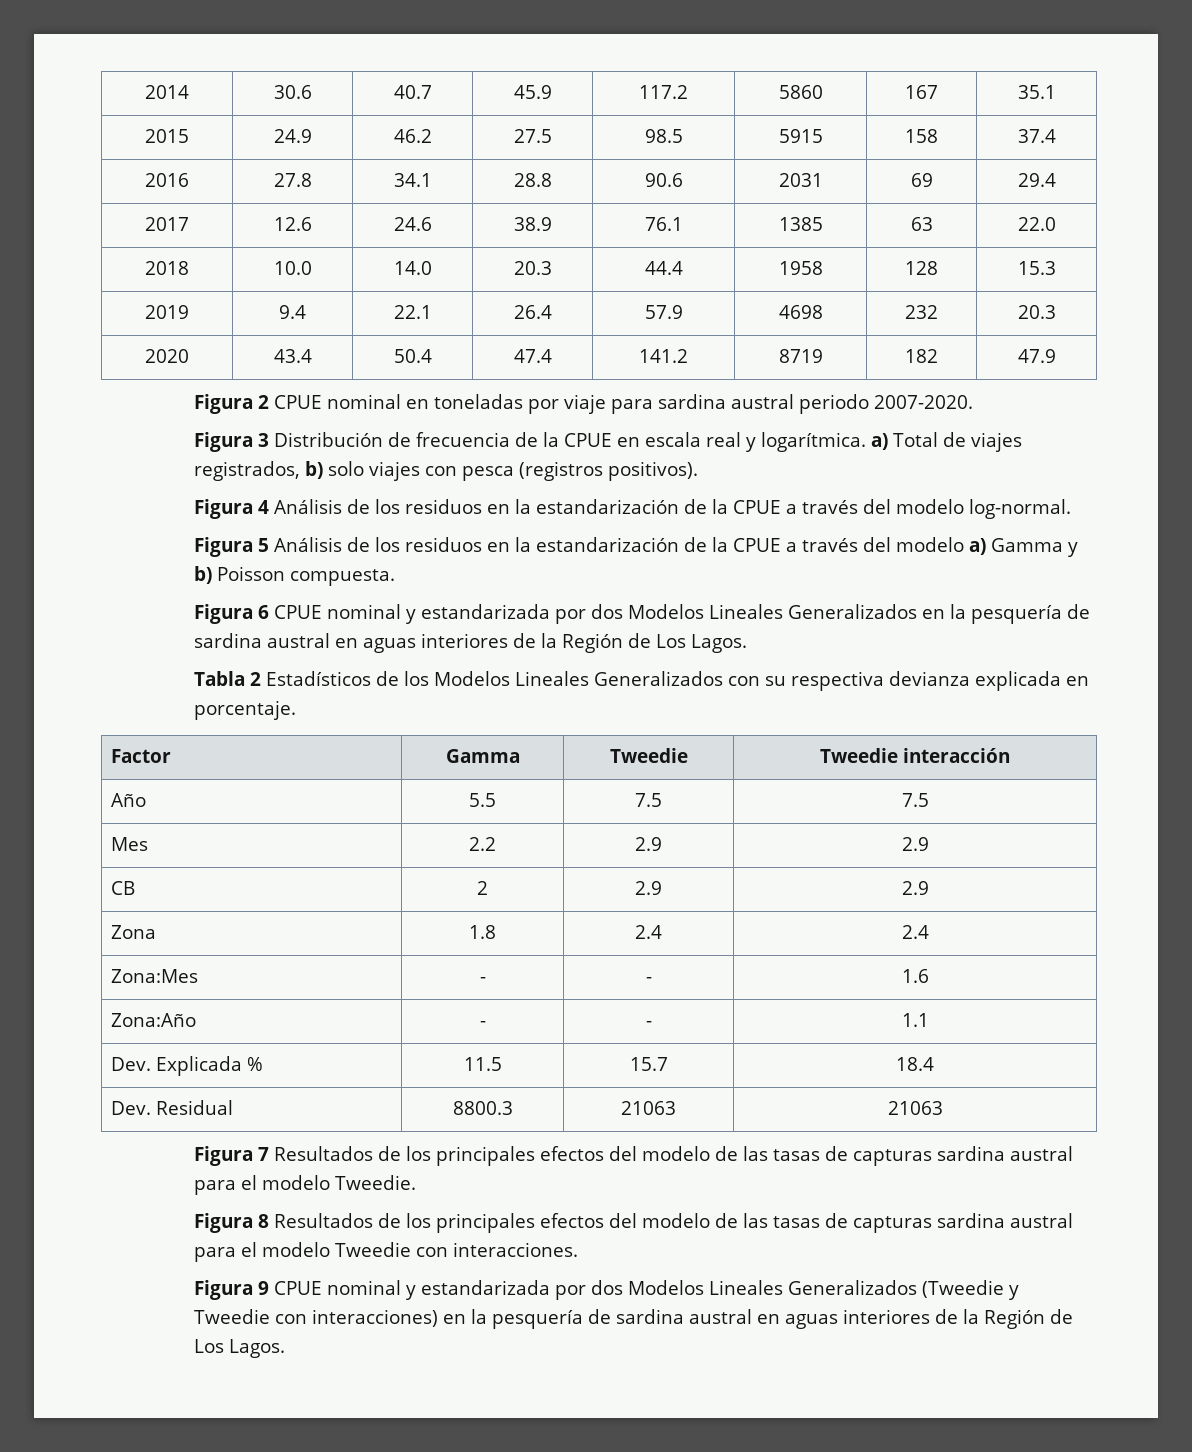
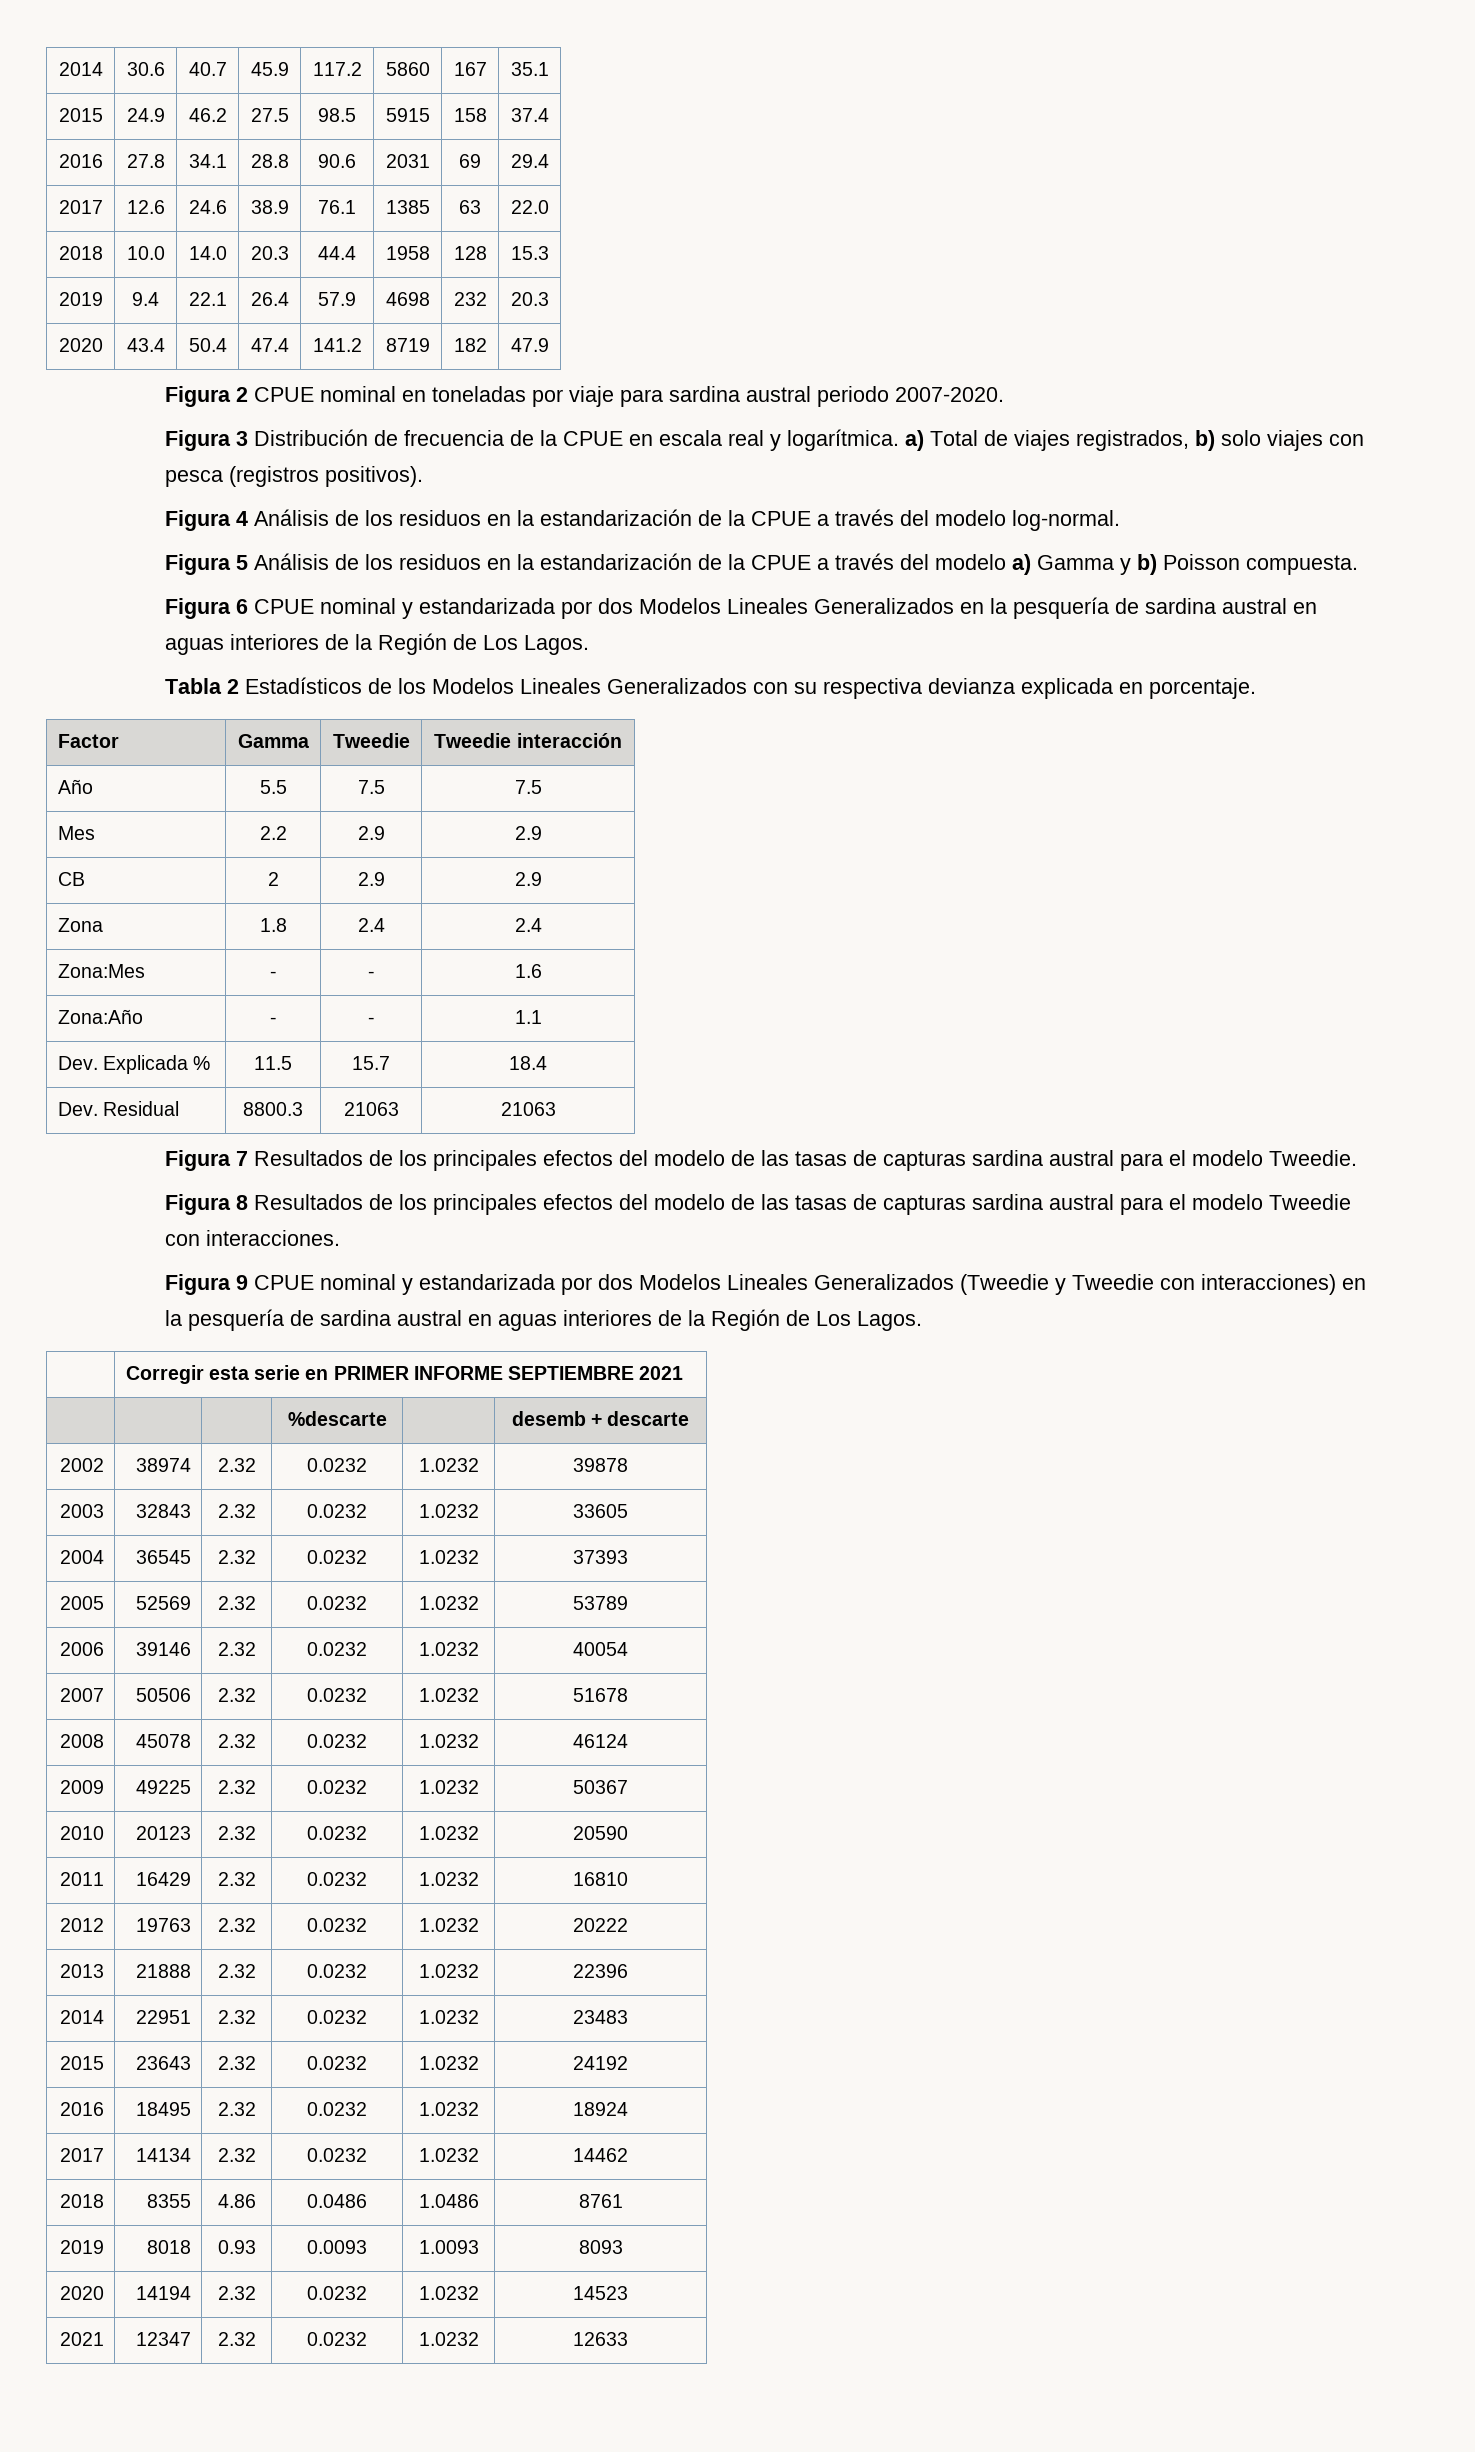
(285, 1348) none -> [125,1365,684,1384] [287,1411,387,1426] [511,1411,690,1426] [59,1458,104,1472] [135,1458,191,1472] [217,1458,256,1472] [307,1458,367,1472] [418,1458,479,1472] [573,1458,628,1472] [59,1504,104,1518] [135,1504,191,1518] [217,1504,256,1518] [307,1504,367,1518] [418,1504,479,1518] [573,1504,628,1518] [59,1550,104,1564] [135,1550,191,1564] [217,1550,256,1564] [307,1550,367,1564] [418,1550,479,1564] [573,1550,628,1564] [59,1596,104,1610] [135,1596,191,1610] [217,1596,256,1610] [307,1596,367,1610] [418,1596,479,1610] [573,1596,628,1610] [59,1642,104,1656] [135,1642,191,1656] [217,1642,256,1656] [307,1642,367,1656] [418,1642,479,1656] [573,1642,628,1656] [59,1688,104,1702] [135,1688,191,1702] [217,1688,256,1702] [307,1688,367,1702] [418,1688,479,1702] [573,1688,628,1702] [59,1734,104,1748] [135,1734,191,1748] [217,1734,256,1748] [307,1734,367,1748] [418,1734,479,1748] [573,1734,628,1748] [59,1780,104,1794] [135,1780,191,1794] [217,1780,256,1794] [307,1780,367,1794] [418,1780,479,1794] [573,1780,628,1794] [59,1826,104,1840] [135,1826,191,1840] [217,1826,256,1840] [307,1826,367,1840] [418,1826,479,1840] [573,1826,628,1840] [59,1872,104,1886] [135,1872,191,1886] [217,1872,256,1886] [307,1872,367,1886] [418,1872,479,1886] [573,1872,628,1886] [59,1918,104,1932] [135,1918,191,1932] [217,1918,256,1932] [307,1918,367,1932] [418,1918,479,1932] [573,1918,628,1932] [59,1964,104,1978] [135,1964,191,1978] [217,1964,256,1978] [307,1964,367,1978] [418,1964,479,1978] [573,1964,628,1978] [59,2010,104,2024] [135,2010,191,2024] [217,2010,256,2024] [307,2010,367,2024] [418,2010,479,2024] [573,2010,628,2024] [59,2056,104,2070] [135,2056,191,2070] [217,2056,256,2070] [307,2056,367,2070] [418,2056,479,2070] [573,2056,628,2070] [59,2102,104,2116] [135,2102,191,2116] [217,2102,256,2116] [307,2102,367,2116] [418,2102,479,2116] [573,2102,628,2116] [59,2148,104,2162] [135,2148,191,2162] [217,2148,256,2162] [307,2148,367,2162] [418,2148,479,2162] [573,2148,628,2162] [59,2194,104,2208] [146,2194,191,2208] [217,2194,256,2208] [307,2194,367,2208] [418,2194,479,2208] [578,2194,623,2208] [59,2240,104,2254] [146,2240,191,2254] [217,2240,256,2254] [307,2240,367,2254] [418,2240,479,2254] [578,2240,623,2254] [59,2286,104,2300] [135,2286,191,2300] [217,2286,256,2300] [307,2286,367,2300] [418,2286,479,2300] [573,2286,628,2300] [59,2332,104,2346] [135,2332,191,2346] [217,2332,256,2346] [307,2332,367,2346] [418,2332,479,2346] [573,2332,628,2346] // | Corregir esta serie en PRIMER INFORME SEPTIEMBRE 2021 // | | | %descarte | | desemb + descarte // 2002 | 38974 | 2.32 | 0.0232 | 1.0232 | 39878 // 2003 | 32843 | 2.32 | 0.0232 | 1.0232 | 33605 // 2004 | 36545 | 2.32 | 0.0232 | 1.0232 | 37393 // 2005 | 52569 | 2.32 | 0.0232 | 1.0232 | 53789 // 2006 | 39146 | 2.32 | 0.0232 | 1.0232 | 40054 // 2007 | 50506 | 2.32 | 0.0232 | 1.0232 | 51678 // 2008 | 45078 | 2.32 | 0.0232 | 1.0232 | 46124 // 2009 | 49225 | 2.32 | 0.0232 | 1.0232 | 50367 // 2010 | 20123 | 2.32 | 0.0232 | 1.0232 | 20590 // 2011 | 16429 | 2.32 | 0.0232 | 1.0232 | 16810 // 2012 | 19763 | 2.32 | 0.0232 | 1.0232 | 20222 // 2013 | 21888 | 2.32 | 0.0232 | 1.0232 | 22396 // 2014 | 22951 | 2.32 | 0.0232 | 1.0232 | 23483 // 2015 | 23643 | 2.32 | 0.0232 | 1.0232 | 24192 // 2016 | 18495 | 2.32 | 0.0232 | 1.0232 | 18924 // 2017 | 14134 | 2.32 | 0.0232 | 1.0232 | 14462 // 2018 | 8355 | 4.86 | 0.0486 | 1.0486 | 8761 // 2019 | 8018 | 0.93 | 0.0093 | 1.0093 | 8093 // 2020 | 14194 | 2.32 | 0.0232 | 1.0232 | 14523 // 2021 | 12347 | 2.32 | 0.0232 | 1.0232 | 12633

